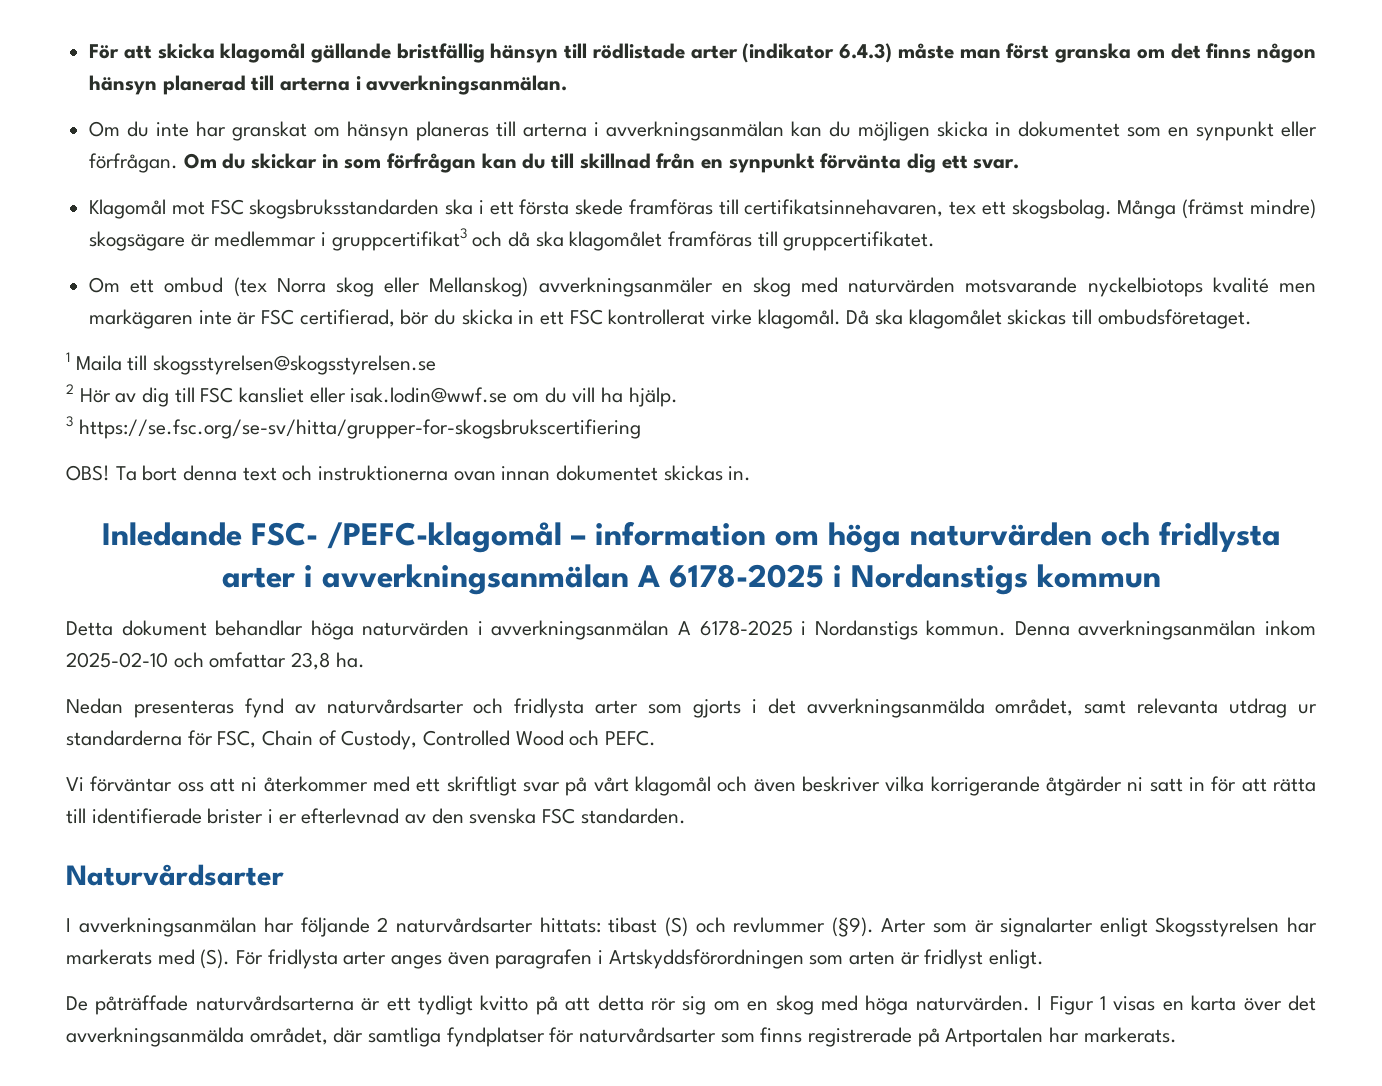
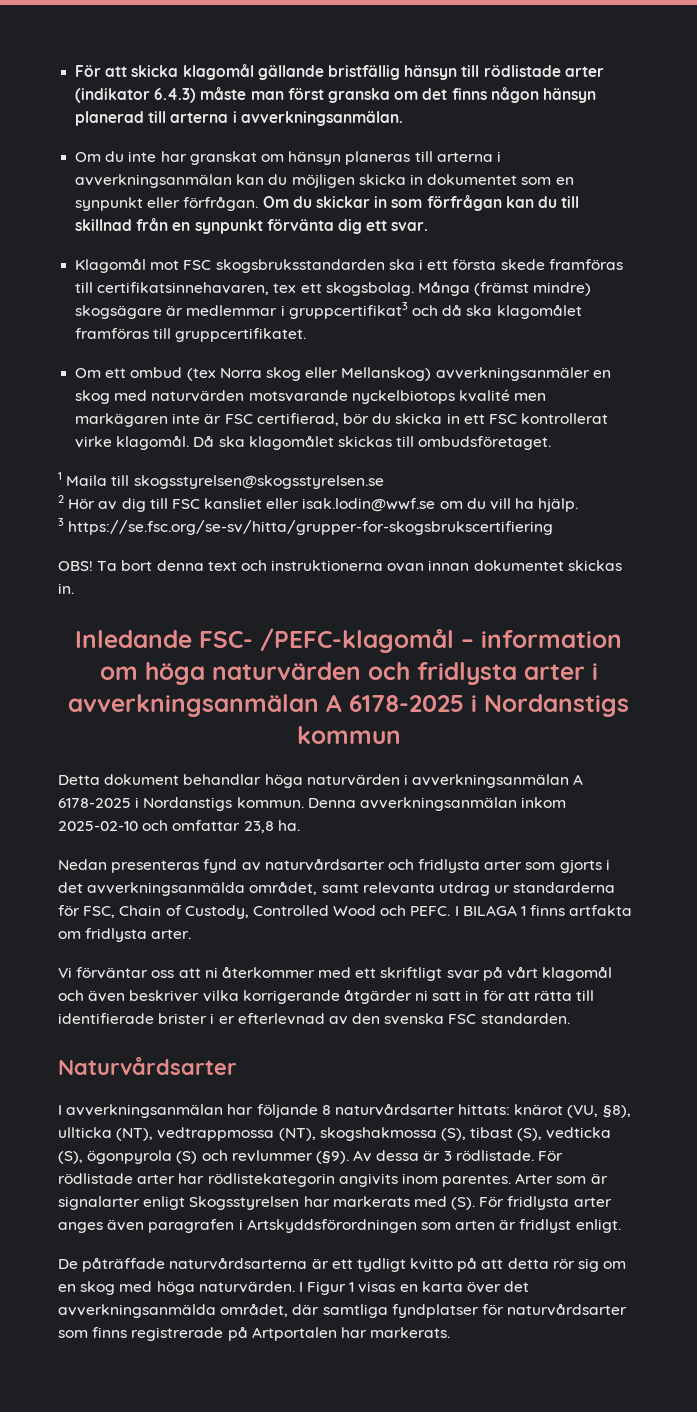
(657, 738) none -> [454,905,633,916] [58,928,192,942] I BILAGA 1 finns artfakta om fridlysta arter.
[377,917,389,932] 2 -> [321,1105,331,1115] 8
[608,917,874,937] tibast (S) och revlummer (§9). -> [514,1104,631,1118] [58,1127,612,1141] [58,1150,564,1164] [58,1173,512,1187] knärot (VU, §8), ullticka (NT), vedtrappmossa (NT), skogshakmossa (S), tibast (S), vedticka (S), ögonpyrola (S) och revlummer (§9). Av dessa är 3 rödlistade. För rödlistade arter har rödlistekategorin angivits inom parentes.

